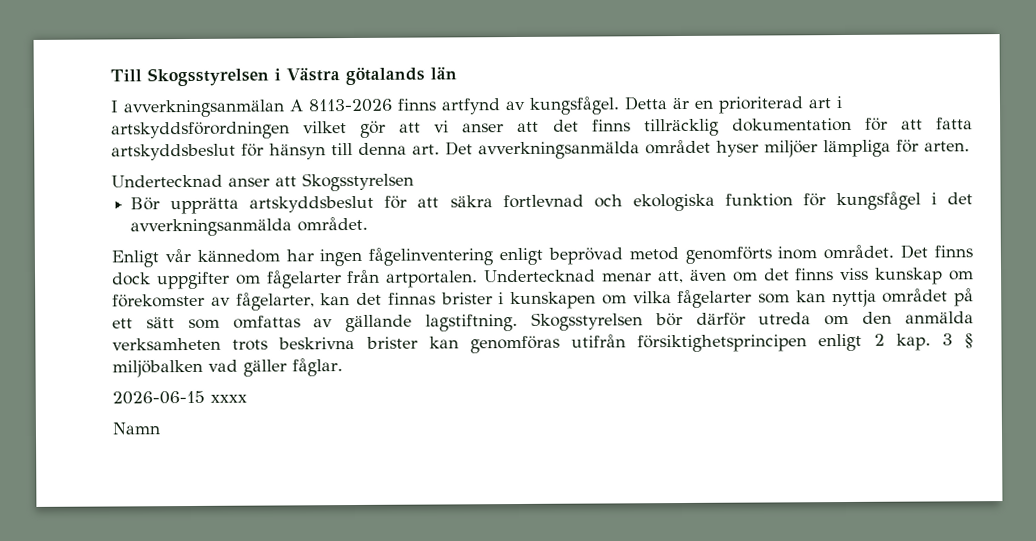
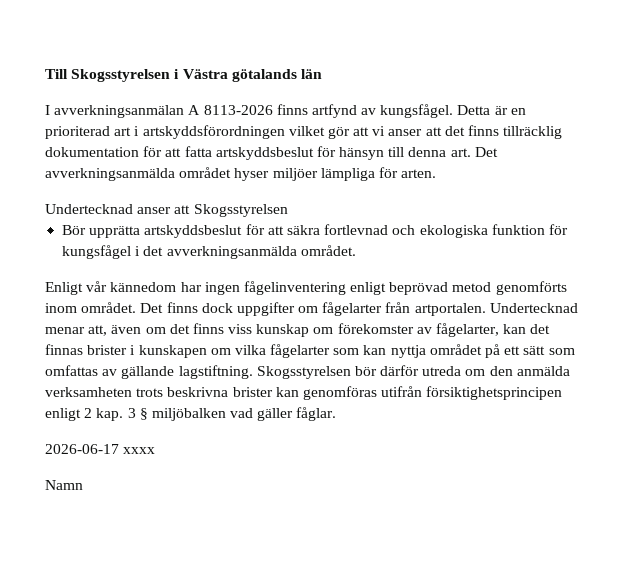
[112,390,205,405] 2026-06-15 -> [45,444,119,454] 2026-06-17

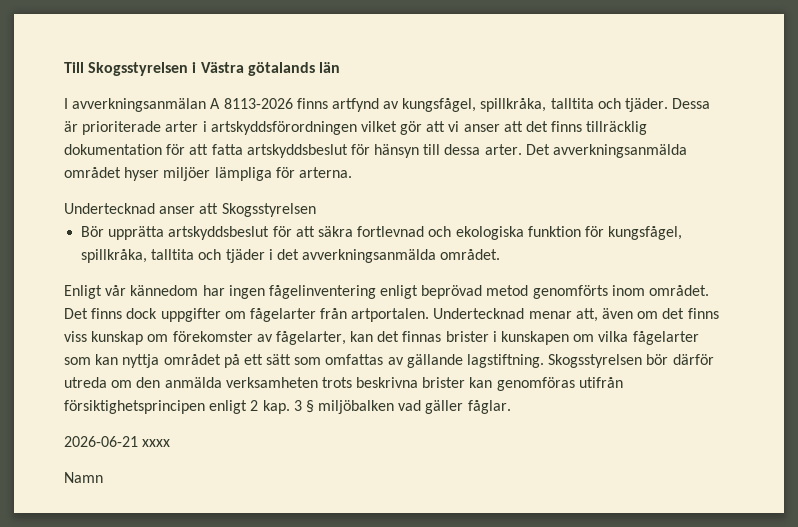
[380,104,526,118] [45,126,132,139] kungsfågel. Detta är en prioriterad art -> [402,98,711,112] [64,121,199,135] kungsfågel, spillkråka, talltita och tjäder. Dessa är prioriterade arter
[408,147,471,157] denna art. -> [444,144,522,155] dessa arter.
[401,169,437,178] arten. -> [298,167,352,178] arterna.
[62,245,132,259] kungsfågel -> [608,226,683,240] [81,249,265,263] kungsfågel, spillkråka, talltita och tjäder
[45,444,119,454] 2026-06-17 -> [64,436,138,447] 2026-06-21

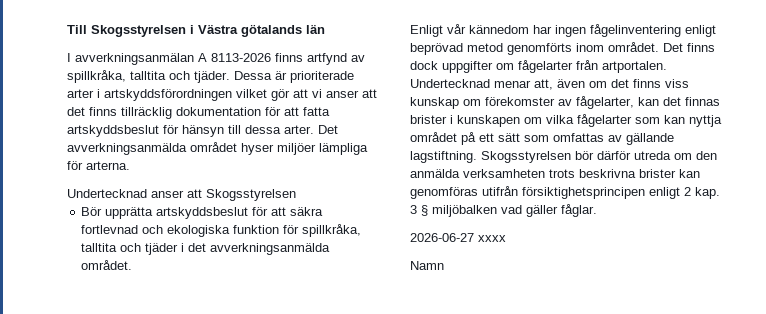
[402,98,477,112] kungsfågel, -> (365, 58) none
[608,226,683,240] kungsfågel, -> (300, 229) none
[64,436,138,447] 2026-06-21 -> [410,233,474,242] 2026-06-27

